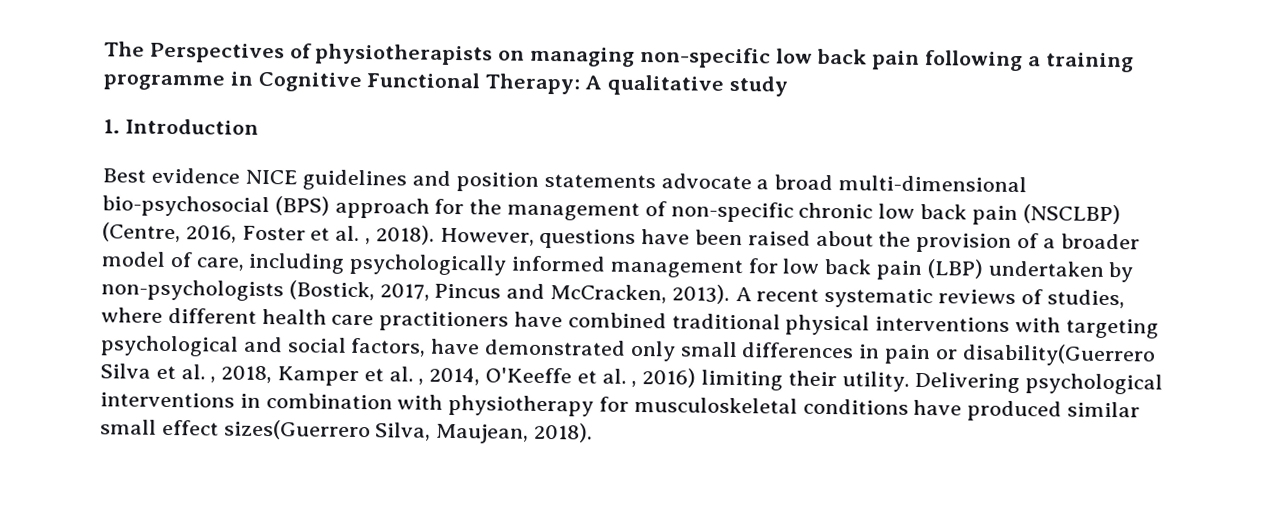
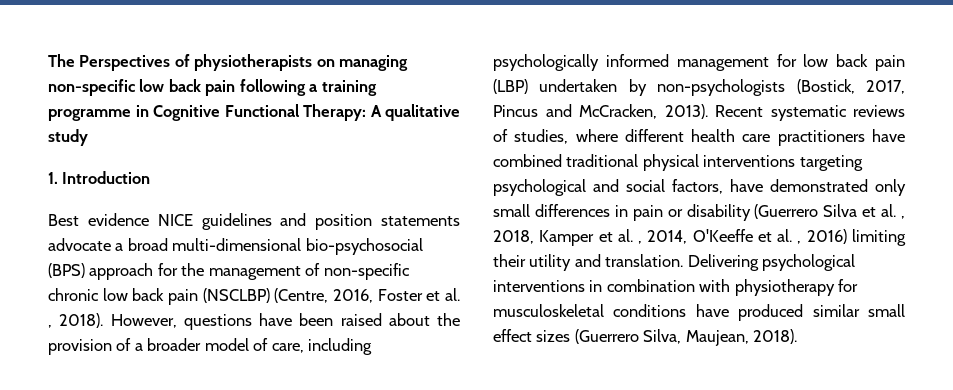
[734,287,820,302] A recent -> [715,105,763,117] Recent
[1015,317,1062,333] with -> (796, 161) none
[961,343,1156,367] disability(Guerrero -> [686,204,819,221] disability (Guerrero
[841,371,910,392] utility. -> [529,254,684,271] utility and translation.
[223,419,371,441] sizes(Guerrero -> [536,329,639,344] sizes (Guerrero

